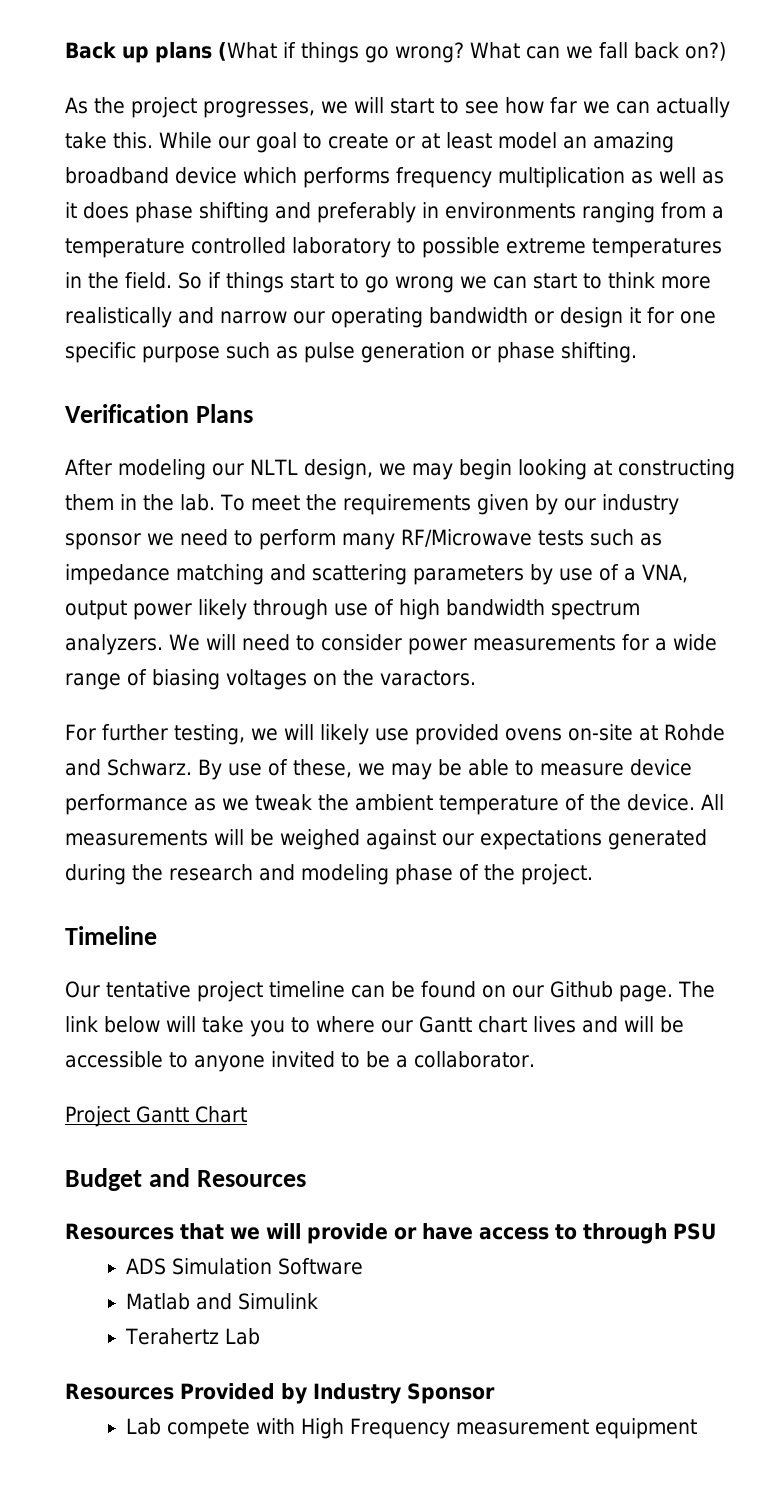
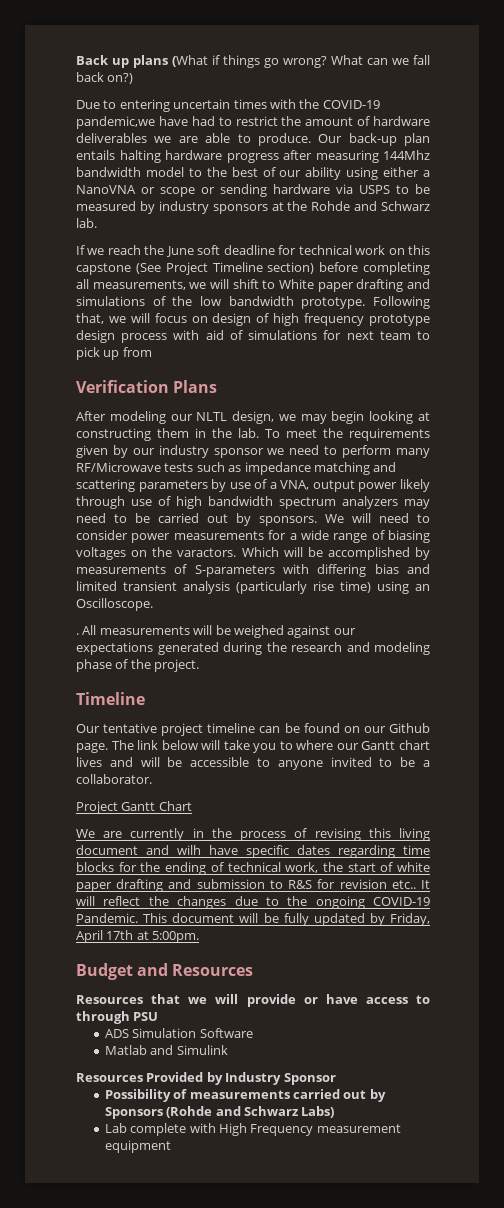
[65,97,730,118] [65,132,674,153] [65,167,724,188] [65,202,724,223] [65,237,722,258] [65,272,711,293] [65,307,716,328] [65,342,637,363] As the project progresses, we will start to see how far we can actually take this. While our goal to create or at least model an amazing broadband device which performs frequency multiplication as well as it does phase shifting and preferably in environments ranging from a temperature controlled laboratory to possible extreme temperatures in the field. So if things start to go wrong we can start to think more realistically and narrow our operating bandwidth or design it for one specific purpose such as pulse generation or phase shifting. -> [76,99,380,112] [76,116,430,129] [76,133,430,146] [76,150,430,163] [76,167,430,180] [76,184,430,197] [76,201,430,214] [76,218,97,228] [76,245,430,257] [76,262,431,275] [76,279,430,292] [76,296,430,309] [76,313,430,326] [76,330,431,343] [76,347,152,360] Due to entering uncertain times with the COVID-19 pandemic,we have had to restrict the amount of hardware deliverables we are able to produce. Our back-up plan entails halting hardware progress after measuring 144Mhz bandwidth model to the best of our ability using either a NanoVNA or scope or sending hardware via USPS to be measured by industry sponsors at the Rohde and Schwarz lab. // If we reach the June soft deadline for technical work on this capstone (See Project Timeline section) before completing all measurements, we will shift to White paper drafting and simulations of the low bandwidth prototype. Following that, we will focus on design of high frequency prototype design process with aid of simulations for next team to pick up from
[65,634,163,655] analyzers. -> [342,496,430,509] [76,513,317,526] analyzers may need to be carried out by sponsors.
[65,724,725,745] [65,759,692,780] [65,794,695,815] // For further testing, we will likely use provided ovens on-site at Rohde and Schwarz. By use of these, we may be able to measure device performance as we tweak the ambient temperature of the device. -> [241,547,430,560] [76,564,430,577] [76,581,430,594] [76,598,153,611] [76,633,79,635] Which will be accomplished by measurements of S-parameters with differing bias and limited transient analysis (particularly rise time) using an Oscilloscope. // .
(247, 1114) none -> [76,828,430,841] [76,845,430,858] [76,862,430,875] [76,879,431,892] [76,896,430,909] [76,913,430,926] [76,930,200,943] // We are currently in the process of revising this living document and wilh have specific dates regarding time blocks for the ending of technical work, the start of white paper drafting and submission to R&S for revision etc.. It will reflect the changes due to the ongoing COVID-19 Pandemic. This document will be fully updated by Friday, April 17th at 5:00pm.
[125,1328,261,1345] // Terahertz Lab -> (228, 1050) none
[126,1418,251,1439] // Lab compete -> [104,1089,386,1102] [104,1106,335,1119] [104,1123,187,1136] // Possibility of measurements carried out by Sponsors (Rohde and Schwarz Labs) // Lab complete

